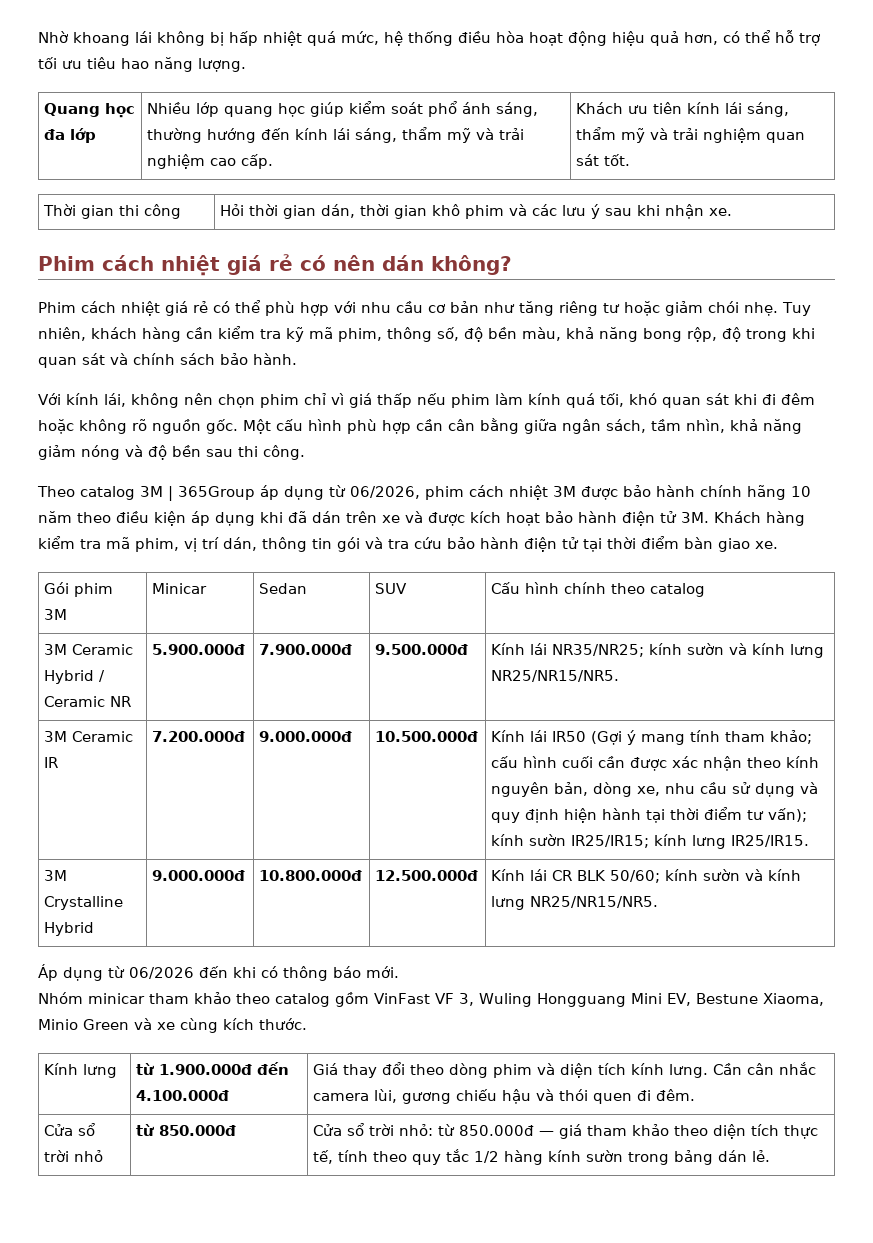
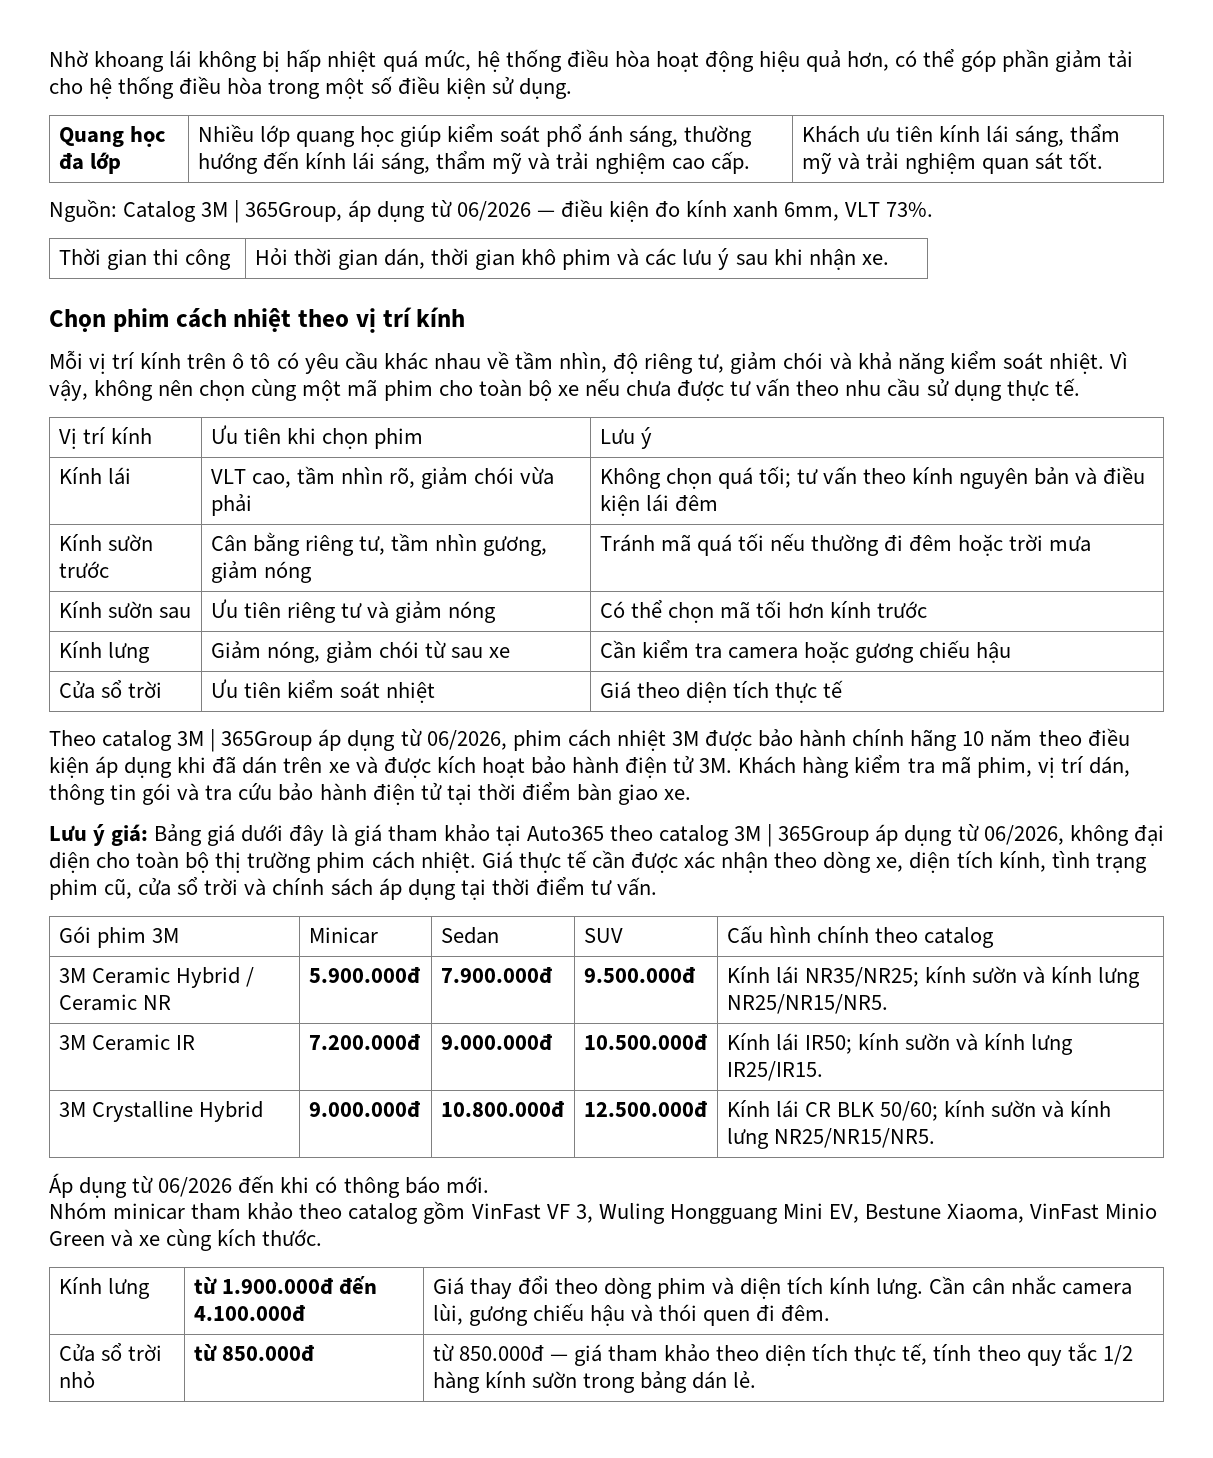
[775,30,821,46] [38,57,246,72] hỗ trợ tối ưu tiêu hao năng lượng. -> [960,49,1133,72] [49,76,572,99] góp phần giảm tải cho hệ thống điều hòa trong một số điều kiện sử dụng.
(631, 160) none -> [49,199,934,223] // Nguồn: Catalog 3M | 365Group, áp dụng từ 06/2026 — điều kiện đo kính xanh 6mm, VLT 73%.
[38,254,512,276] [38,300,811,316] [38,326,815,342] [38,353,297,368] [38,393,815,408] [38,418,802,434] [38,445,305,460] Phim cách nhiệt giá rẻ có nên dán không? // Phim cách nhiệt giá rẻ có thể phù hợp với nhu cầu cơ bản như tăng riêng tư hoặc giảm chói nhẹ. Tuy nhiên, khách hàng cần kiểm tra kỹ mã phim, thông số, độ bền màu, khả năng bong rộp, độ trong khi quan sát và chính sách bảo hành. // Với kính lái, không nên chọn phim chỉ vì giá thấp nếu phim làm kính quá tối, khó quan sát khi đi đêm hoặc không rõ nguồn gốc. Một cấu hình phù hợp cần cân bằng giữa ngân sách, tầm nhìn, khả năng giảm nóng và độ bền sau thi công. -> [49,307,466,333] [49,350,1128,374] [49,378,1080,401] [58,427,152,449] [210,425,423,449] [599,427,652,449] [58,467,131,485] [210,466,555,489] [210,494,252,516] [599,466,1146,489] [599,494,718,516] [58,534,153,551] [58,561,109,578] [210,532,548,556] [210,561,312,583] [599,533,1092,556] [58,601,191,619] [210,599,497,623] [599,599,928,623] [58,641,150,663] [210,641,511,663] [599,639,1012,663] [58,679,162,699] [210,679,435,703] [599,680,844,703] Chọn phim cách nhiệt theo vị trí kính // Mỗi vị trí kính trên ô tô có yêu cầu khác nhau về tầm nhìn, độ riêng tư, giảm chói và khả năng kiểm soát nhiệt. Vì vậy, không nên chọn cùng một mã phim cho toàn bộ xe nếu chưa được tư vấn theo nhu cầu sử dụng thực tế. // Vị trí kính | Ưu tiên khi chọn phim | Lưu ý // Kính lái | VLT cao, tầm nhìn rõ, giảm chói vừa phải | Không chọn quá tối; tư vấn theo kính nguyên bản và điều kiện lái đêm // Kính sườn trước | Cân bằng riêng tư, tầm nhìn gương, giảm nóng | Tránh mã quá tối nếu thường đi đêm hoặc trời mưa // Kính sườn sau | Ưu tiên riêng tư và giảm nóng | Có thể chọn mã tối hơn kính trước // Kính lưng | Giảm nóng, giảm chói từ sau xe | Cần kiểm tra camera hoặc gương chiếu hậu // Cửa sổ trời | Ưu tiên kiểm soát nhiệt | Giá theo diện tích thực tế
(778, 545) none -> [49,824,1164,847] [49,850,1147,873] [49,876,658,900] // Lưu ý giá: Bảng giá dưới đây là giá tham khảo tại Auto365 theo catalog 3M | 365Group áp dụng từ 06/2026, không đại diện cho toàn bộ thị trường phim cách nhiệt. Giá thực tế cần được xác nhận theo dòng xe, diện tích kính, tình trạng phim cũ, cửa sổ trời và chính sách áp dụng tại thời điểm tư vấn.
[552,730,813,745] [491,756,820,771] [491,782,819,797] [491,807,808,823] [491,834,650,848] IR50 (Gợi ý mang tính tham khảo; cấu hình cuối cần được xác nhận theo kính nguyên bản, dòng xe, nhu cầu sử dụng và quy định hiện hành tại thời điểm tư vấn); kính sườn IR25/IR15; -> [804,1033,979,1054] IR50; kính sườn và
(824, 999) none -> [1030,1203,1100,1220] VinFast
[313,1123,434,1136] Cửa sổ trời nhỏ: -> (314, 1353) none

